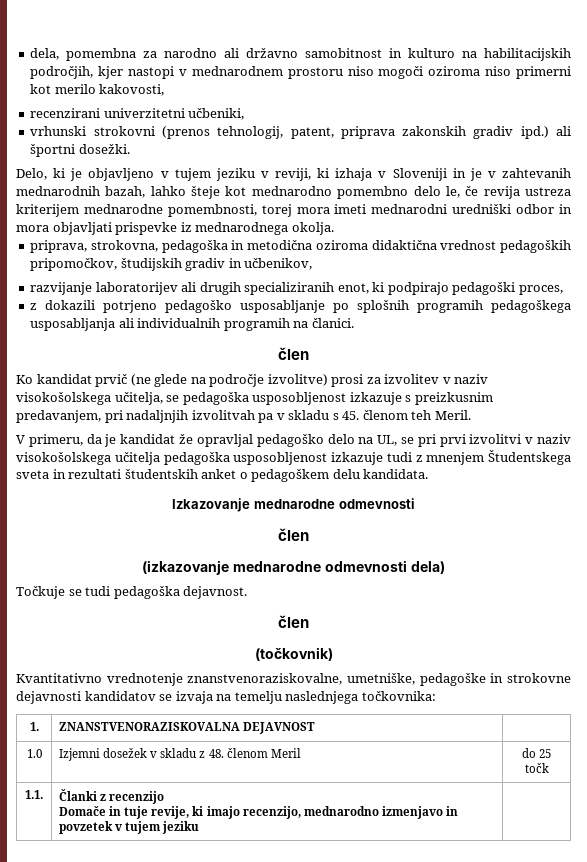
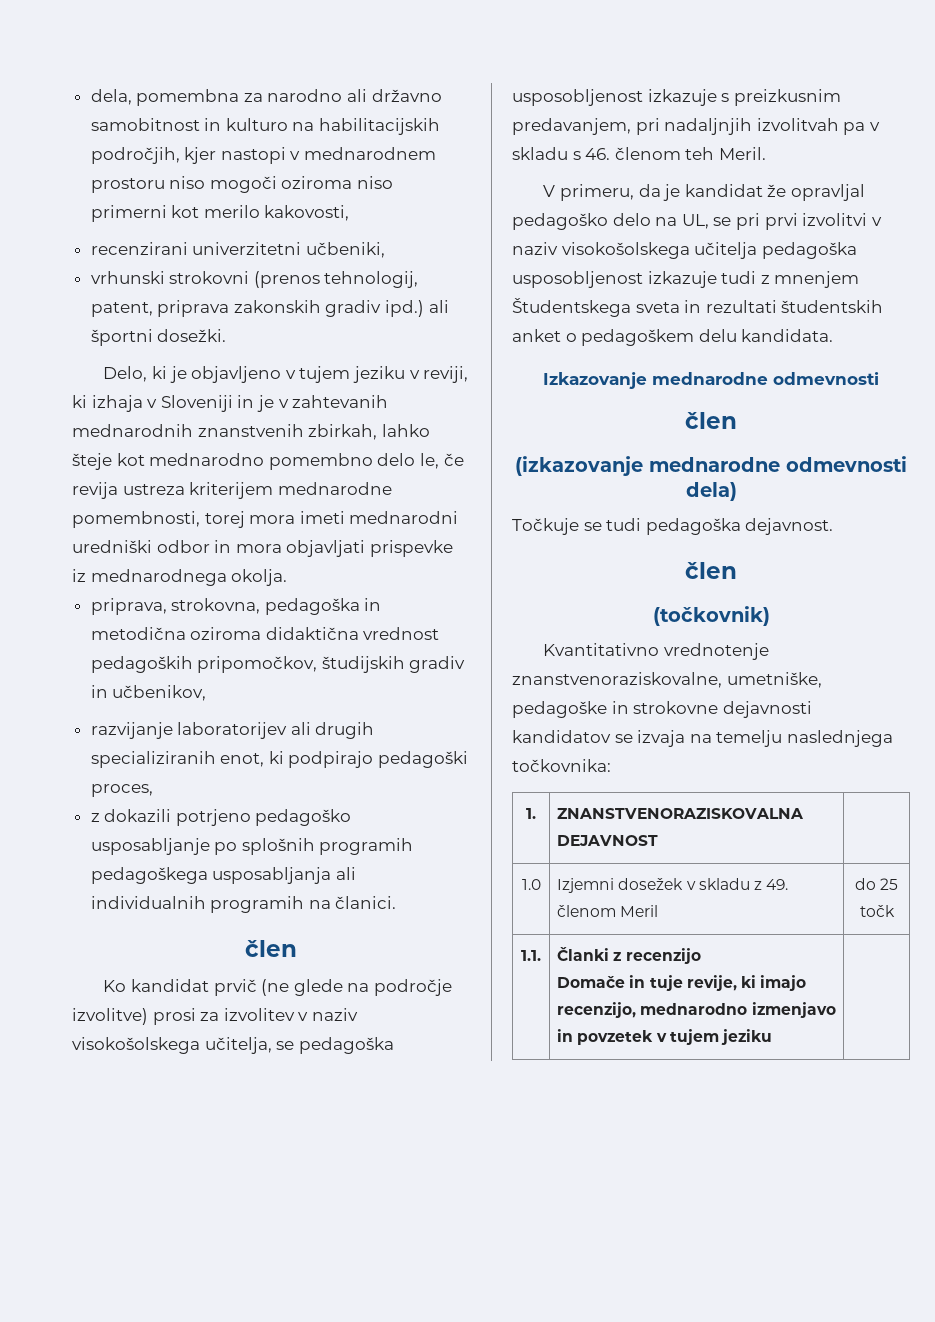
[105,186,146,198] bazah, -> [197,424,378,440] znanstvenih zbirkah,
[342,411,360,420] 45. -> [585,148,611,160] 46.
[208,749,224,758] 48. -> [766,879,789,890] 49.

